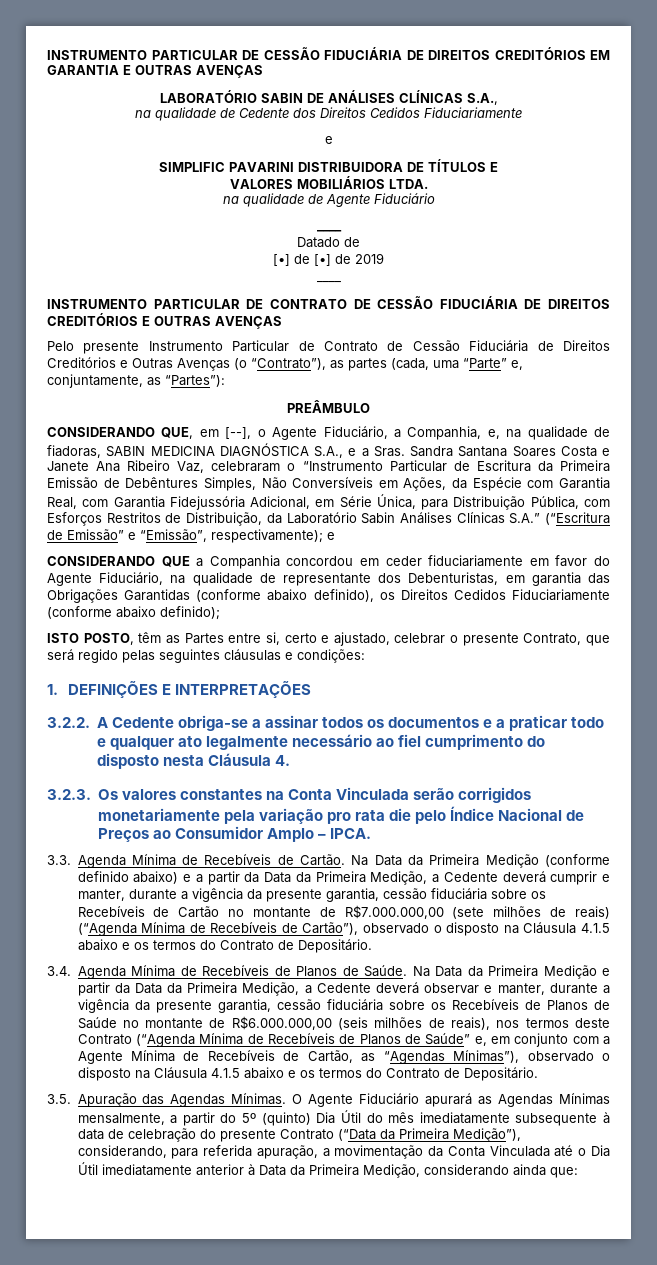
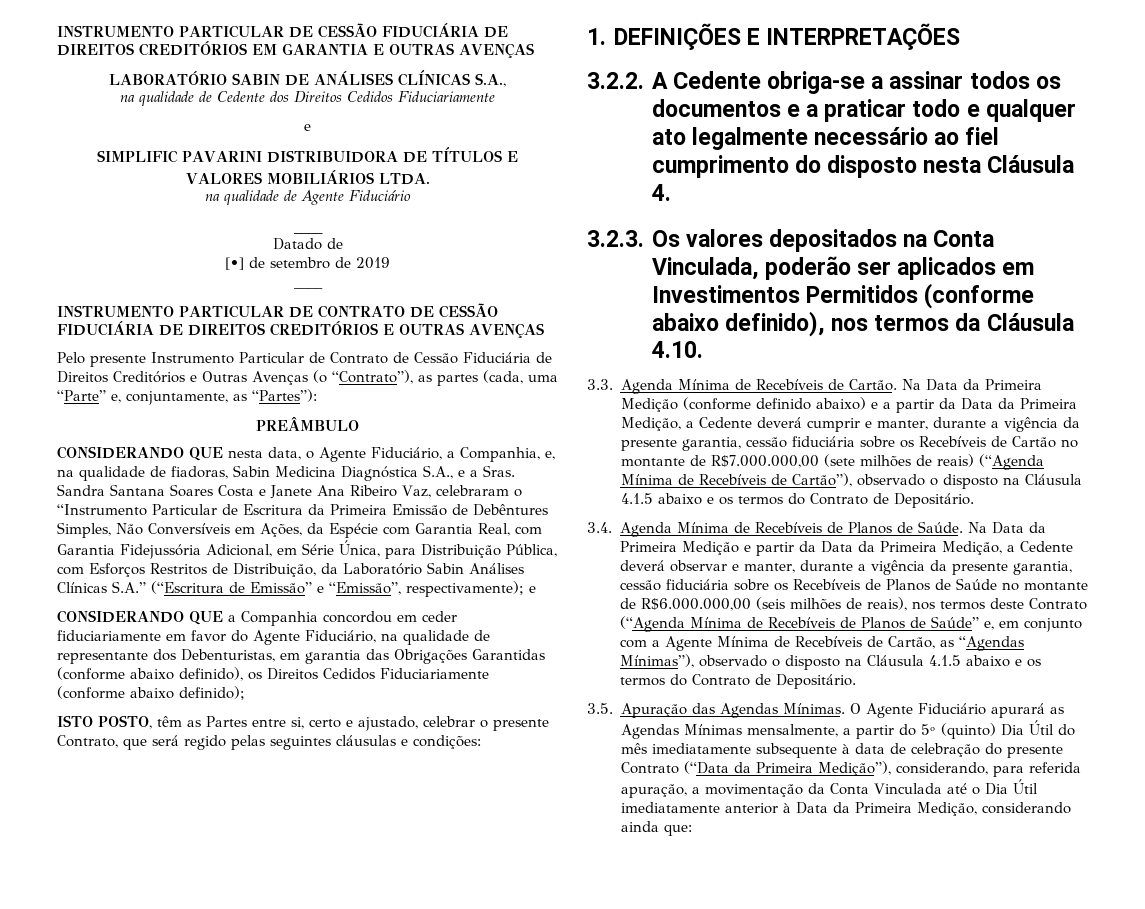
[314,254,331,266] [•] -> [270,257,330,269] setembro
[161,427,252,439] QUE, em [--], -> [189,447,301,461] QUE nesta data,
[106,443,309,457] SABIN MEDICINA DIAGNÓSTICA -> [233,465,418,481] Sabin Medicina Diagnóstica
[179,789,262,800] constantes -> [768,229,897,252] depositados
[335,787,531,803] [97,806,584,824] [97,826,371,842] Vinculada serão corrigidos monetariamente pela variação pro rata die pelo Índice Nacional de Preços ao Consumidor Amplo – IPCA. -> [651,256,1035,280] [651,283,1034,309] [651,311,1074,337] [651,341,703,358] Vinculada, poderão ser aplicados em Investimentos Permitidos (conforme abaixo definido), nos termos da Cláusula 4.10.

